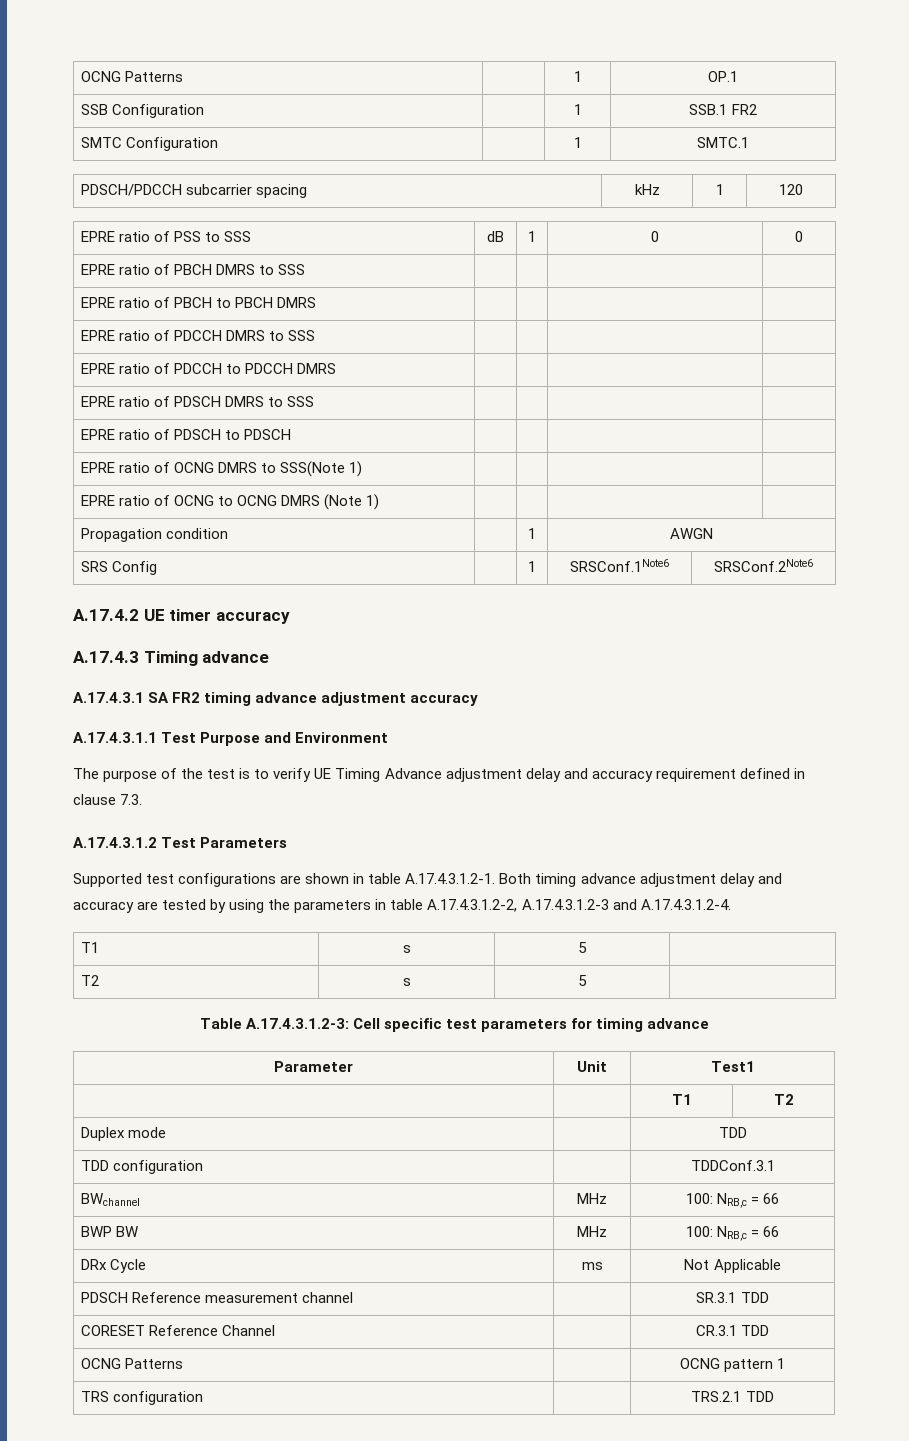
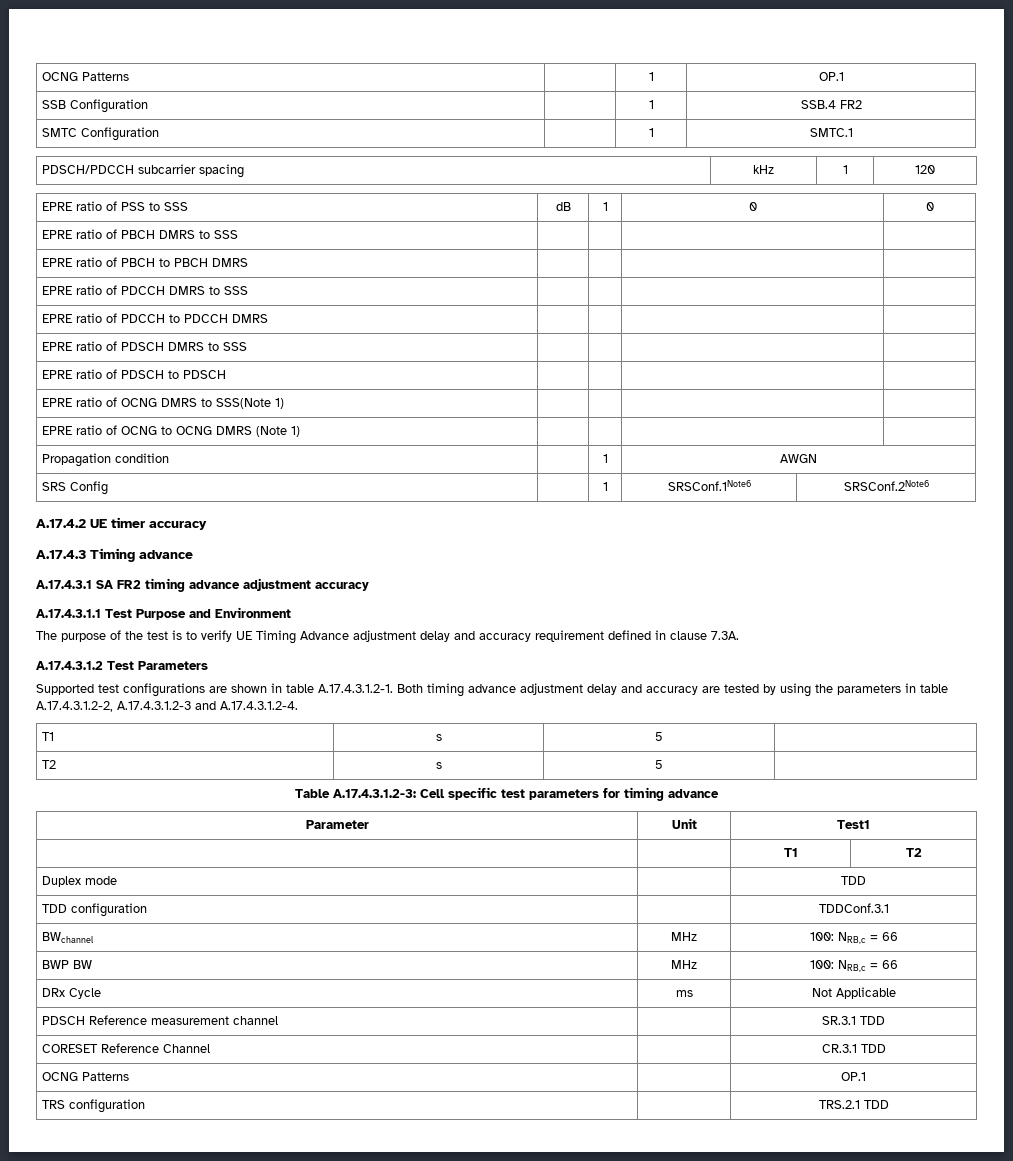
[689,104,728,115] SSB.1 -> [800,100,836,109] SSB.4
[120,794,143,805] 7.3. -> [711,631,739,640] 7.3A.
[679,1358,786,1372] OCNG pattern 1 -> [841,1072,866,1081] OP.1

